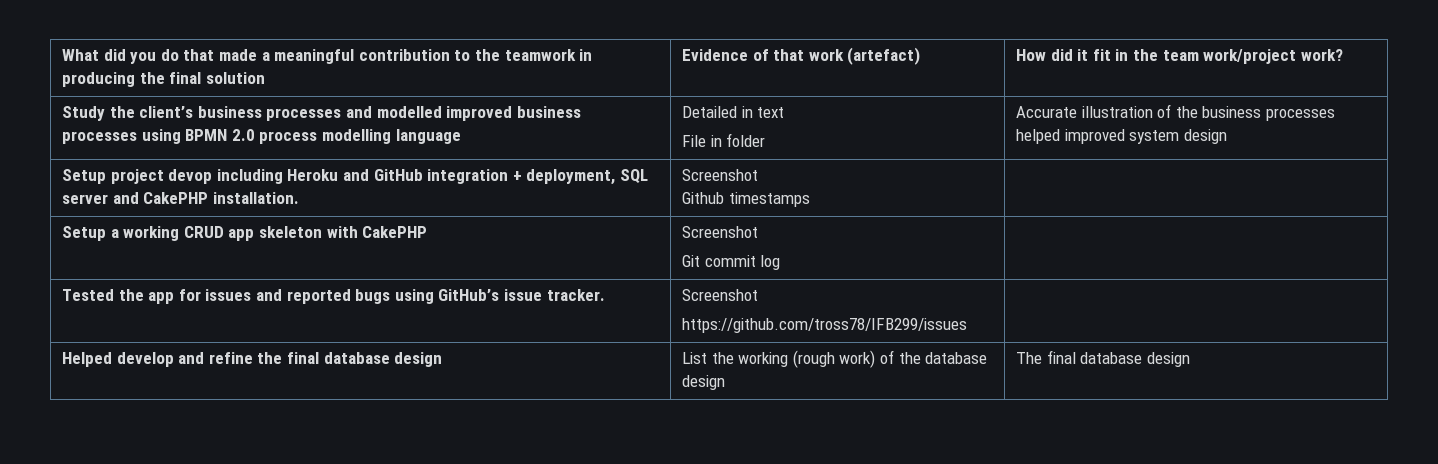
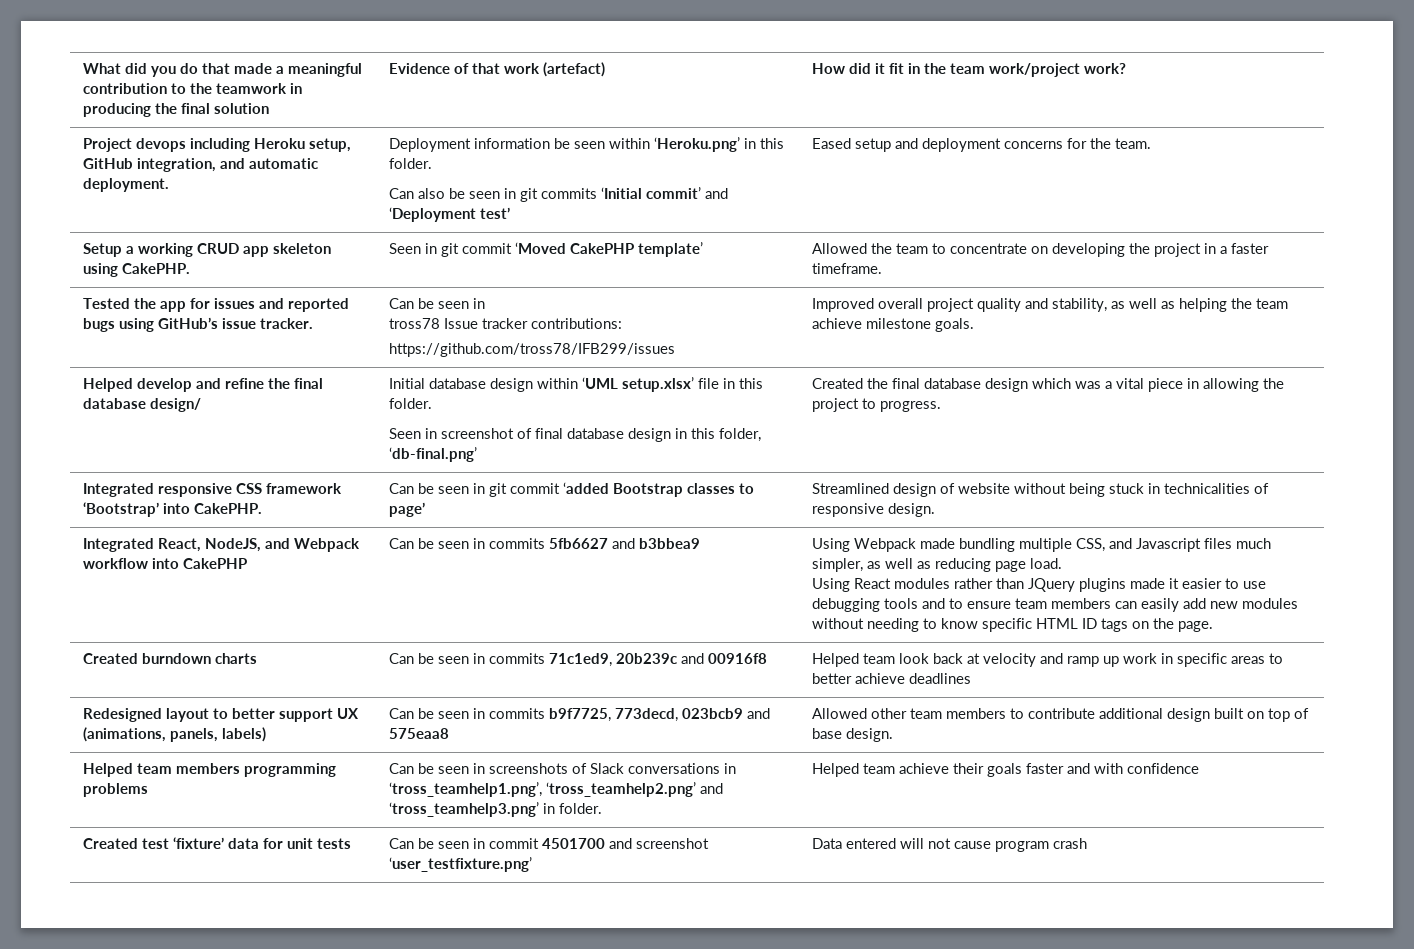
[62,106,581,121] [62,129,461,144] [682,106,785,118] [682,133,766,147] [1016,104,1335,121] [1016,129,1227,144] [62,169,648,185] [62,192,299,204] [682,169,759,181] [682,192,810,207] Study the client’s business processes and modelled improved business processes using BPMN 2.0 process modelling language | Detailed in text // File in folder | Accurate illustration of the business processes helped improved system design // Setup project devop including Heroku and GitHub integration + deployment, SQL server and CakePHP installation. | Screenshot // Github timestamps | -> [82,138,351,152] [82,158,318,172] [82,178,169,192] [388,137,784,152] [388,158,432,169] [388,187,729,202] [388,207,510,222] [811,138,1151,152] Project devops including Heroku setup, GitHub integration, and automatic deployment. | Deployment information be seen within ‘Heroku.png’ in this folder. // Can also be seen in git commits ‘Initial commit’ and ‘Deployment test’ | Eased setup and deployment concerns for the team.
[326,226,428,238] [682,226,759,238] [682,255,781,270] with CakePHP | Screenshot // Git commit log | -> [82,263,190,277] [388,242,703,257] [811,243,1270,257] [811,263,882,274] using CakePHP. | Seen in git commit ‘Moved CakePHP template’ | Allowed the team to concentrate on developing the project in a faster timeframe.
[682,289,759,301] [682,318,968,333] Screenshot // https://github.com/tross78/IFB299/issues | -> [388,298,485,309] [388,318,622,329] [388,343,675,357] [811,298,1289,312] [811,318,974,332] Can be seen in // tross78 Issue tracker contributions: // https://github.com/tross78/IFB299/issues | Improved overall project quality and stability, as well as helping the team achieve milestone goals.
[394,352,443,367] [682,350,988,368] [682,375,726,390] [1016,350,1190,367] design | List the working (rough work) of the database design | The final database design -> [149,398,201,412] [388,377,763,392] [388,398,432,409] [388,428,762,442] [388,447,477,462] [811,378,1285,392] [811,398,941,412] [82,483,342,497] [82,502,262,517] [388,482,755,497] [388,502,425,517] [811,483,1270,497] [811,503,935,517] [82,538,360,552] [82,558,247,569] [388,538,700,549] [811,538,1272,552] [811,558,1062,572] [811,578,1267,592] [811,598,1299,612] [811,618,1214,632] [82,653,257,664] [388,653,767,667] [811,653,1284,667] [811,673,971,684] [82,708,359,722] [82,727,266,742] [388,708,770,722] [388,728,449,739] [811,708,1310,722] [811,728,893,742] [82,763,336,777] [82,783,148,797] [388,763,736,774] [388,782,723,797] [388,802,602,817] [811,763,1199,777] [82,837,351,849] [388,838,709,849] [388,857,532,872] [811,838,1087,852] design/ | Initial database design within ‘UML setup.xlsx’ file in this folder. // Seen in screenshot of final database design in this folder, ‘db-final.png’ | Created the final database design which was a vital piece in allowing the project to progress. // Integrated responsive CSS framework ‘Bootstrap’ into CakePHP. | Can be seen in git commit ‘added Bootstrap classes to page’ | Streamlined design of website without being stuck in technicalities of responsive design. // Integrated React, NodeJS, and Webpack workflow into CakePHP | Can be seen in commits 5fb6627 and b3bbea9 | Using Webpack made bundling multiple CSS, and Javascript files much simpler, as well as reducing page load. // Using React modules rather than JQuery plugins made it easier to use debugging tools and to ensure team members can easily add new modules without needing to know specific HTML ID tags on the page. // Created burndown charts | Can be seen in commits 71c1ed9, 20b239c and 00916f8 | Helped team look back at velocity and ramp up work in specific areas to better achieve deadlines // Redesigned layout to better support UX (animations, panels, labels) | Can be seen in commits b9f7725, 773decd, 023bcb9 and 575eaa8 | Allowed other team members to contribute additional design built on top of base design. // Helped team members programming problems | Can be seen in screenshots of Slack conversations in ‘tross_teamhelp1.png’, ‘tross_teamhelp2.png’ and ‘tross_teamhelp3.png’ in folder. | Helped team achieve their goals faster and with confidence // Created test ‘fixture’ data for unit tests | Can be seen in commit 4501700 and screenshot ‘user_testfixture.png’ | Data entered will not cause program crash

